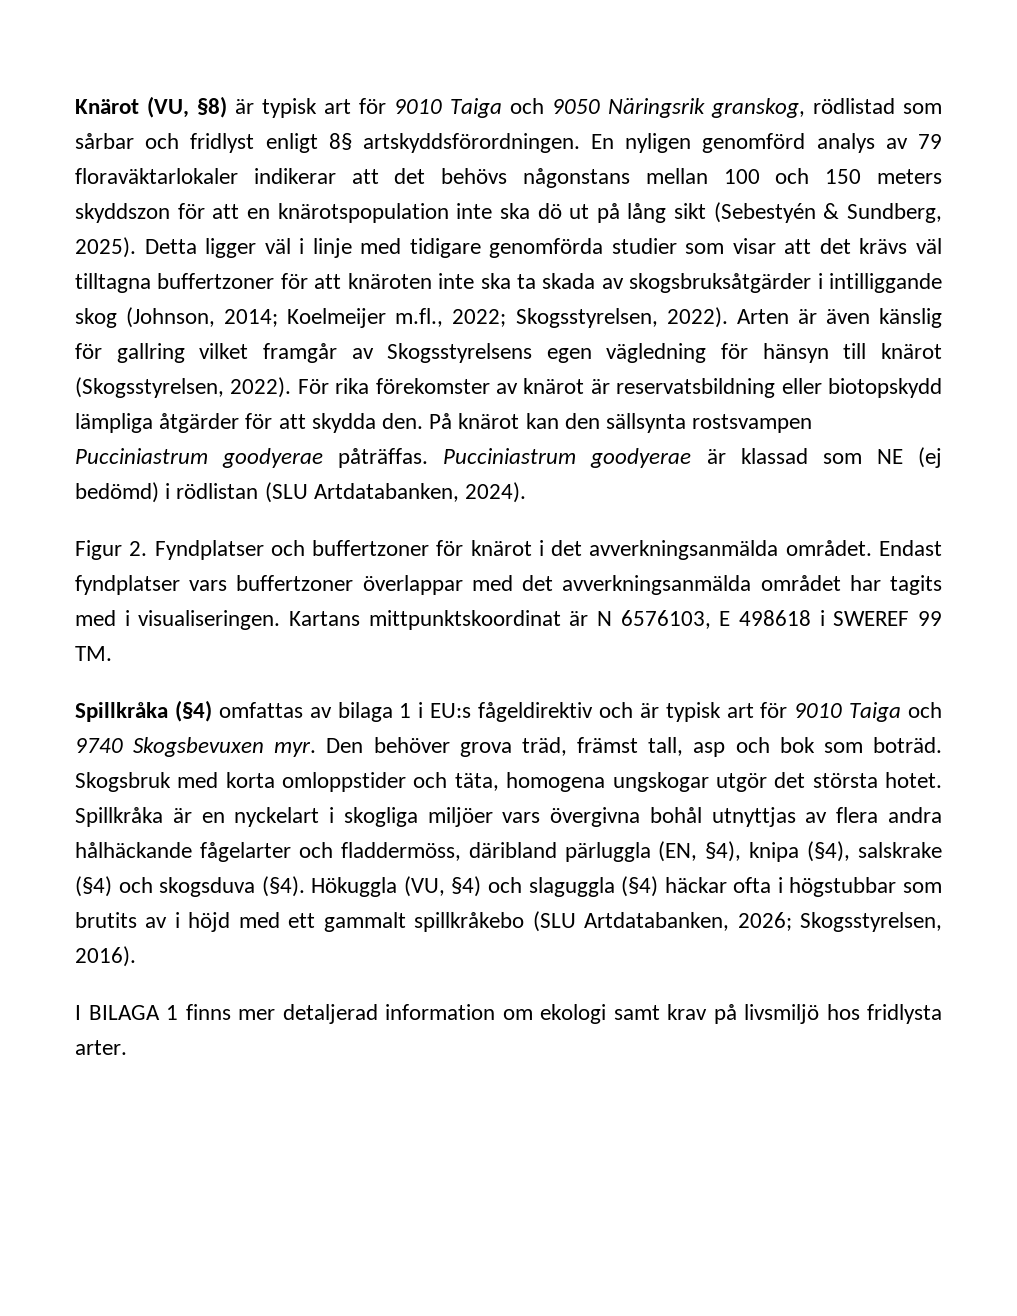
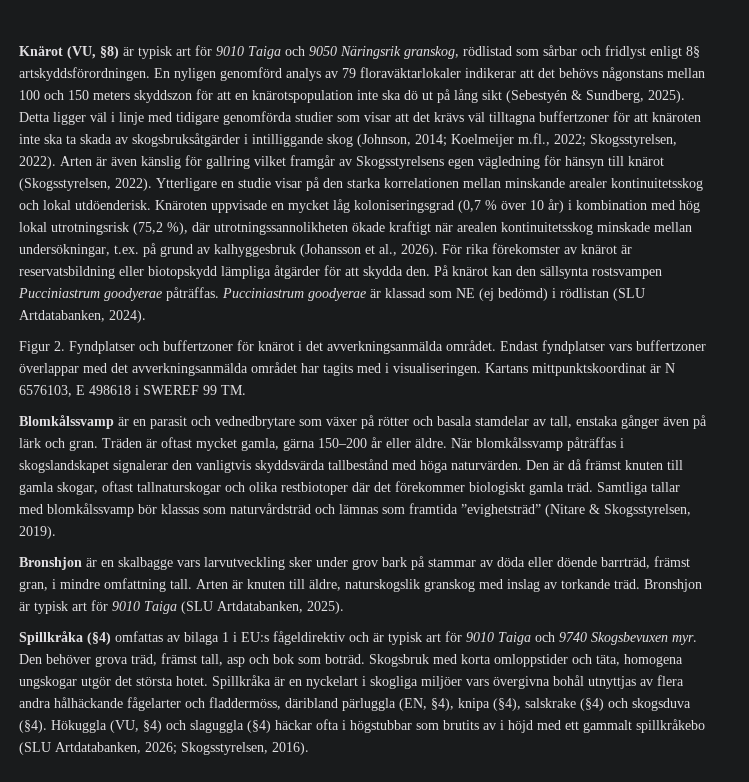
(292, 387) none -> [156,177,703,191] [19,199,700,213] [19,221,692,235] [19,243,438,257] Ytterligare en studie visar på den starka korrelationen mellan minskande arealer kontinuitetsskog och lokal utdöenderisk. Knäroten uppvisade en mycket låg koloniseringsgrad (0,7 % över 10 år) i kombination med hög lokal utrotningsrisk (75,2 %), där utrotningssannolikheten ökade kraftigt när arealen kontinuitetsskog minskade mellan undersökningar, t.ex. på grund av kalhyggesbruk (Johansson et al., 2026).
(112, 653) none -> [19,415,707,429] [19,437,624,451] [19,459,683,473] [19,481,680,495] [19,503,691,517] [19,526,56,539] [19,556,690,570] [19,578,702,592] [19,600,344,614] // Blomkålssvamp är en parasit och vednedbrytare som växer på rötter och basala stamdelar av tall, enstaka gånger även på lärk och gran. Träden är oftast mycket gamla, gärna 150–200 år eller äldre. När blomkålssvamp påträffas i skogslandskapet signalerar den vanligtvis skyddsvärda tallbestånd med höga naturvärden. Den är då främst knuten till gamla skogar, oftast tallnaturskogar och olika restbiotoper där det förekommer biologiskt gamla träd. Samtliga tallar med blomkålssvamp bör klassas som naturvårdsträd och lämnas som framtida ”evighetsträd” (Nitare & Skogsstyrelsen, 2019). // Bronshjon är en skalbagge vars larvutveckling sker under grov bark på stammar av döda eller döende barrträd, främst gran, i mindre omfattning tall. Arten är knuten till äldre, naturskogslik granskog med inslag av torkande träd. Bronshjon är typisk art för 9010 Taiga (SLU Artdatabanken, 2025).
[75,1004,942,1024] [75,1040,127,1055] // I BILAGA 1 finns mer detaljerad information om ekologi samt krav på livsmiljö hos fridlysta arter. -> (309, 748) none

